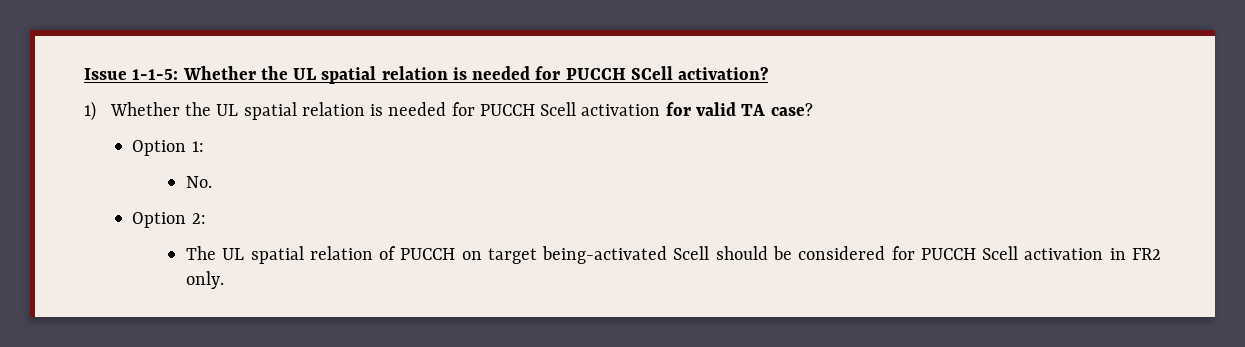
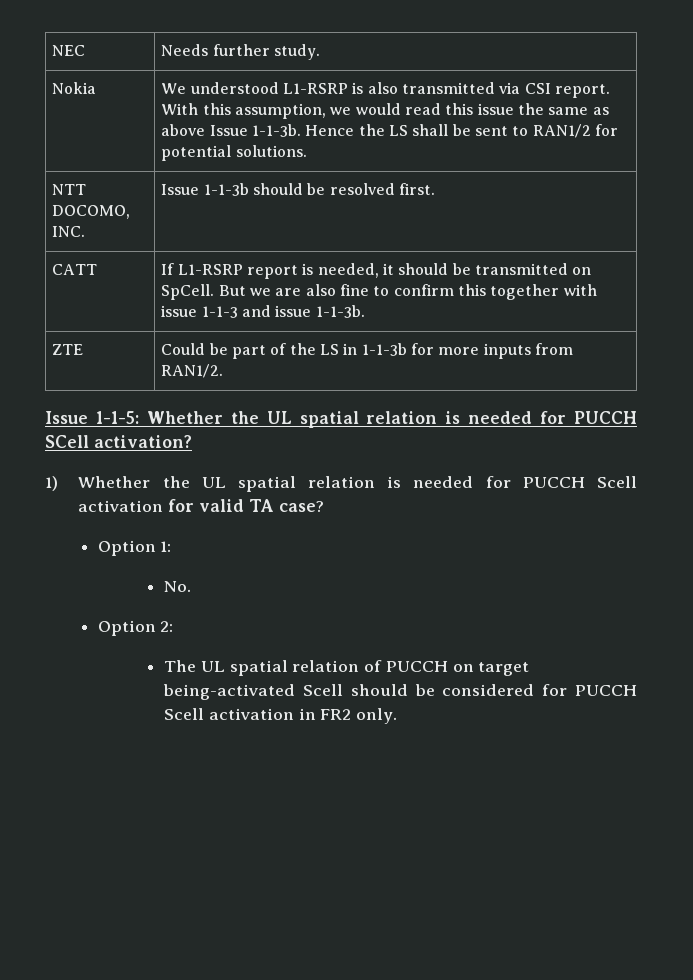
(84, 74) none -> [52,45,86,56] [161,44,320,60] [52,82,97,94] [161,82,610,98] [161,103,609,119] [161,124,618,138] [161,145,307,161] [52,184,87,195] [52,205,131,219] [52,226,86,237] [161,183,435,196] [52,264,98,275] [161,263,592,279] [161,284,597,300] [161,305,365,318] [52,344,84,355] [161,343,573,359] [161,364,224,378] NEC | Needs further study. // Nokia | We understood L1-RSRP is also transmitted via CSI report. With this assumption, we would read this issue the same as above Issue 1-1-3b. Hence the LS shall be sent to RAN1/2 for potential solutions. // NTT DOCOMO, INC. | Issue 1-1-3b should be resolved first. // CATT | If L1-RSRP report is needed, it should be transmitted on SpCell. But we are also fine to confirm this together with issue 1-1-3 and issue 1-1-3b. // ZTE | Could be part of the LS in 1-1-3b for more inputs from RAN1/2. //

